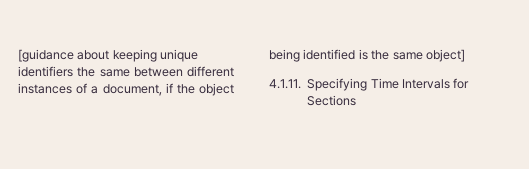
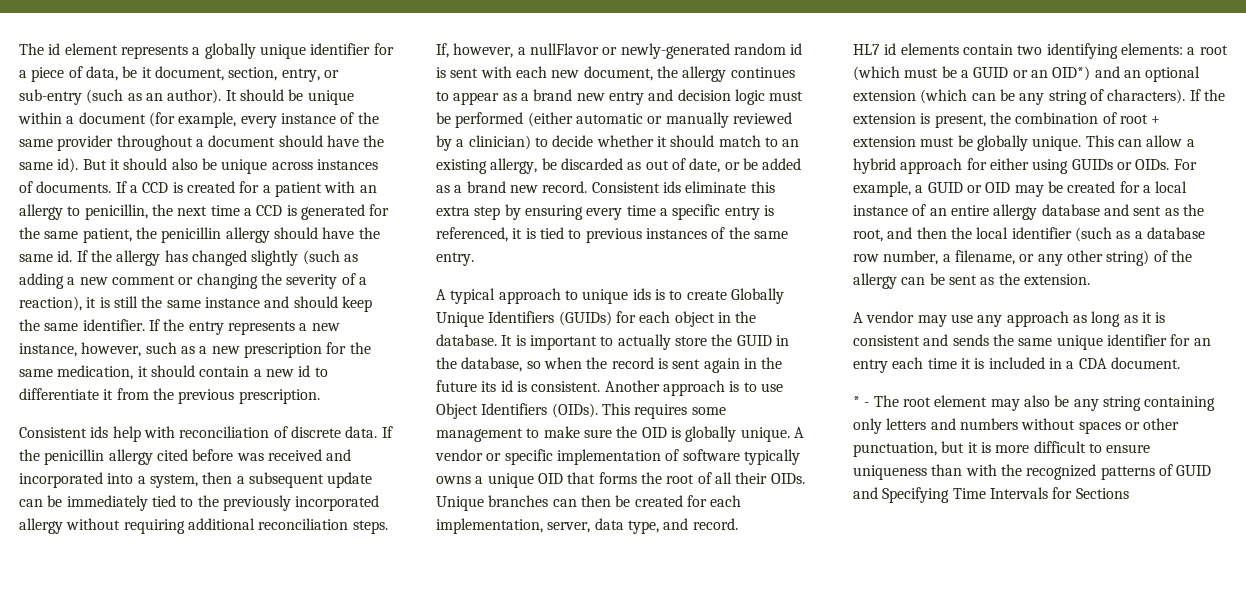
[18,49,199,62] [18,66,234,77] [18,83,234,96] [269,49,465,62] [269,79,301,89] [guidance about keeping unique identifiers the same between different instances of a document, if the object being identified is the same object] // 4.1.11. -> [19,43,394,59] [19,66,339,82] [19,89,354,105] [18,112,379,128] [19,135,385,151] [19,158,378,174] [19,181,377,197] [19,204,390,220] [19,227,380,243] [19,250,358,266] [19,273,367,289] [19,296,372,312] [19,319,340,335] [19,342,371,358] [19,365,328,380] [19,388,320,404] [19,426,393,442] [19,449,352,465] [19,472,373,488] [19,495,380,511] [19,518,388,534] [436,43,803,59] [436,66,795,82] [436,89,804,105] [436,112,792,128] [436,135,800,151] [436,158,802,174] [436,181,775,193] [436,204,774,220] [436,227,788,243] [436,252,474,266] [436,288,784,304] [436,311,757,327] [436,334,789,350] [436,357,783,373] [436,380,783,396] [436,403,726,419] [436,426,804,442] [435,449,800,465] [436,472,805,488] [436,495,742,511] [436,518,738,534] [853,43,1228,59] [853,66,1201,82] [853,89,1225,105] [853,112,1161,128] [853,135,1195,151] [853,158,1197,174] [853,181,1188,197] [853,204,1204,220] [853,227,1205,242] [853,250,1192,266] [853,273,1090,289] [853,311,1166,327] [853,334,1211,350] [853,357,1180,373] [853,395,1216,411] [853,418,1180,434] [853,441,1151,457] [853,464,1212,480] [853,487,878,499] The id element represents a globally unique identifier for a piece of data, be it document, section, entry, or sub-entry (such as an author). It should be unique within a document (for example, every instance of the same provider throughout a document should have the same id). But it should also be unique across instances of documents. If a CCD is created for a patient with an allergy to penicillin, the next time a CCD is generated for the same patient, the penicillin allergy should have the same id. If the allergy has changed slightly (such as adding a new comment or changing the severity of a reaction), it is still the same instance and should keep the same identifier. If the entry represents a new instance, however, such as a new prescription for the same medication, it should contain a new id to differentiate it from the previous prescription. // Consistent ids help with reconciliation of discrete data. If the penicillin allergy cited before was received and incorporated into a system, then a subsequent update can be immediately tied to the previously incorporated allergy without requiring additional reconciliation steps. If, however, a nullFlavor or newly-generated random id is sent with each new document, the allergy continues to appear as a brand new entry and decision logic must be performed (either automatic or manually reviewed by a clinician) to decide whether it should match to an existing allergy, be discarded as out of date, or be added as a brand new record. Consistent ids eliminate this extra step by ensuring every time a specific entry is referenced, it is tied to previous instances of the same entry. // A typical approach to unique ids is to create Globally Unique Identifiers (GUIDs) for each object in the database. It is important to actually store the GUID in the database, so when the record is sent again in the future its id is consistent. Another approach is to use Object Identifiers (OIDs). This requires some management to make sure the OID is globally unique. A vendor or specific implementation of software typically owns a unique OID that forms the root of all their OIDs. Unique branches can then be created for each implementation, server, data type, and record. // HL7 id elements contain two identifying elements: a root (which must be a GUID or an OID*) and an optional extension (which can be any string of characters). If the extension is present, the combination of root + extension must be globally unique. This can allow a hybrid approach for either using GUIDs or OIDs. For example, a GUID or OID may be created for a local instance of an entire allergy database and sent as the root, and then the local identifier (such as a database row number, a filename, or any other string) of the allergy can be sent as the extension. // A vendor may use any approach as long as it is consistent and sends the same unique identifier for an entry each time it is included in a CDA document. // * - The root element may also be any string containing only letters and numbers without spaces or other punctuation, but it is more difficult to ensure uniqueness than with the recognized patterns of GUID and

